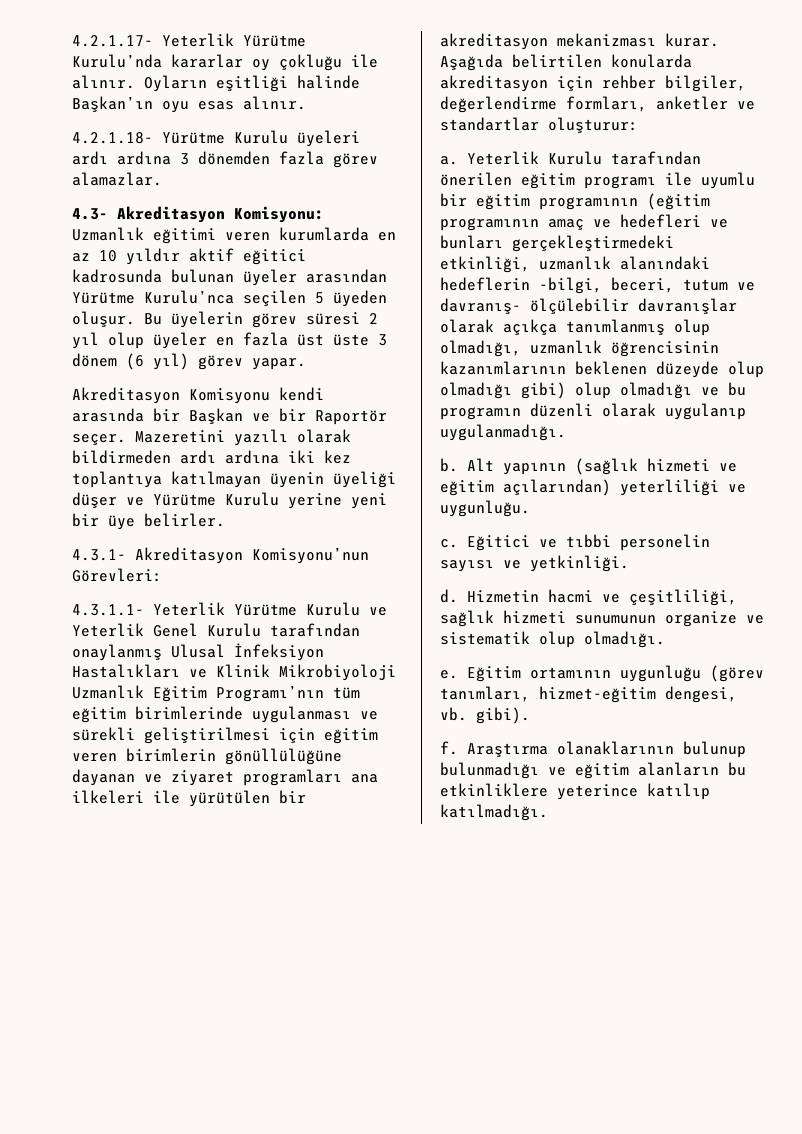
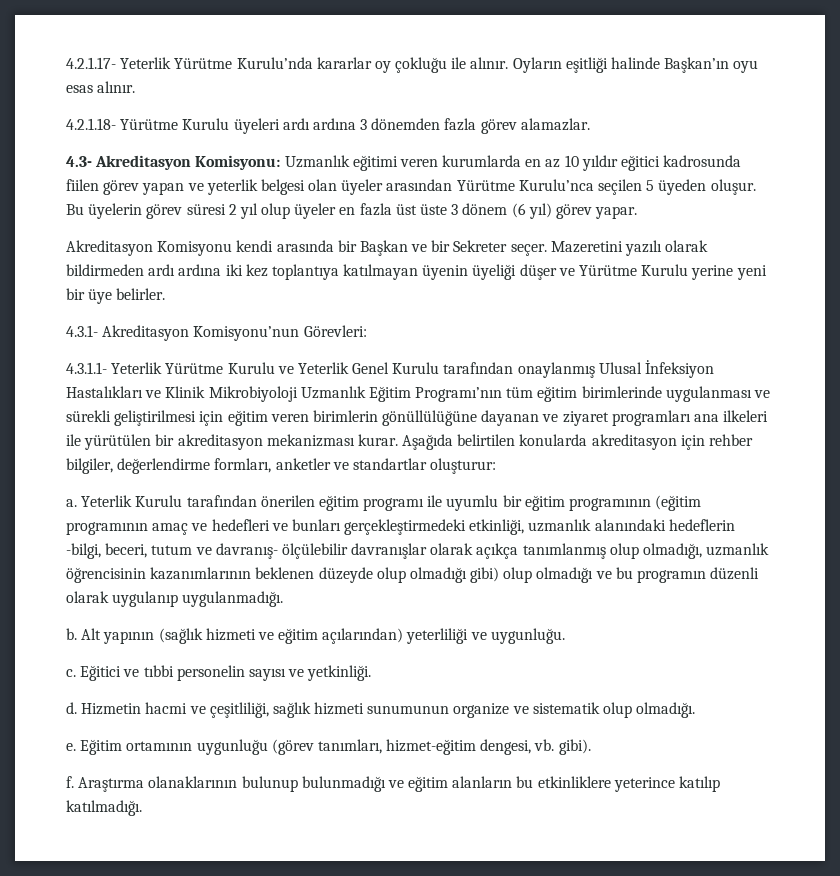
[189,248,234,262] aktif -> (618, 163) none
[171,269,234,283] bulunan -> [66,179,338,195] fiilen görev yapan ve yeterlik belgesi olan
[315,410,387,425] Raportör -> [453,240,508,252] Sekreter

